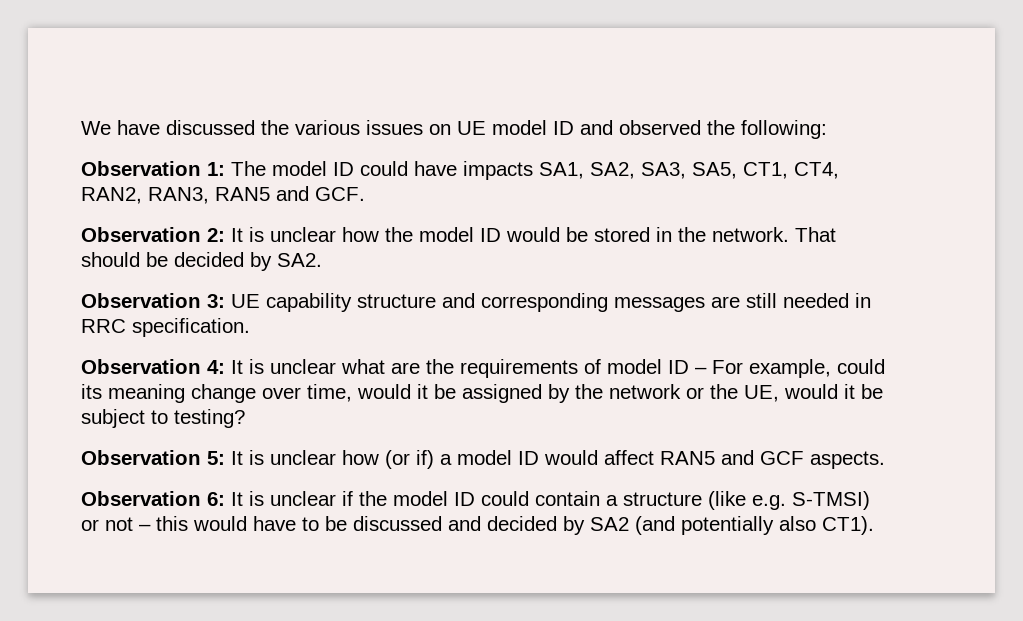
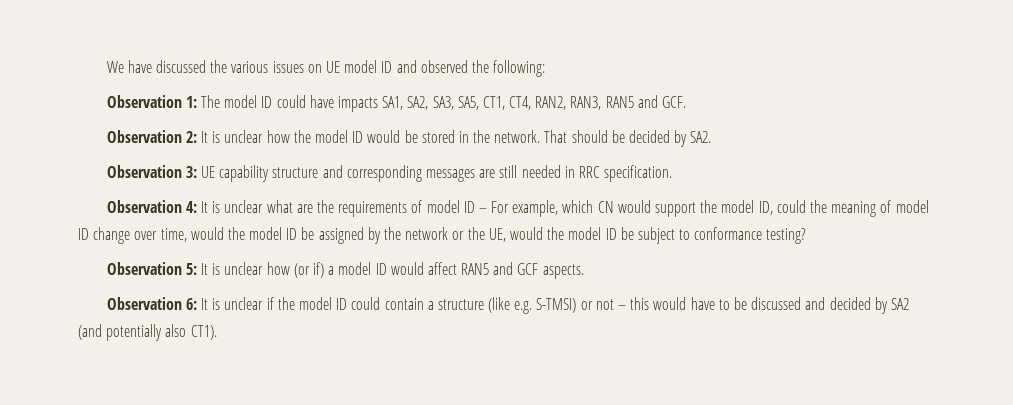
[837,359,885,374] [81,384,185,403] could its meaning -> [562,200,929,217] [78,228,89,240] which CN would support the model ID, could the meaning of model ID
[417,384,428,399] it -> [227,227,298,240] the model ID
[844,384,855,399] it -> [547,227,617,240] the model ID
(168, 417) none -> [694,227,763,240] conformance

